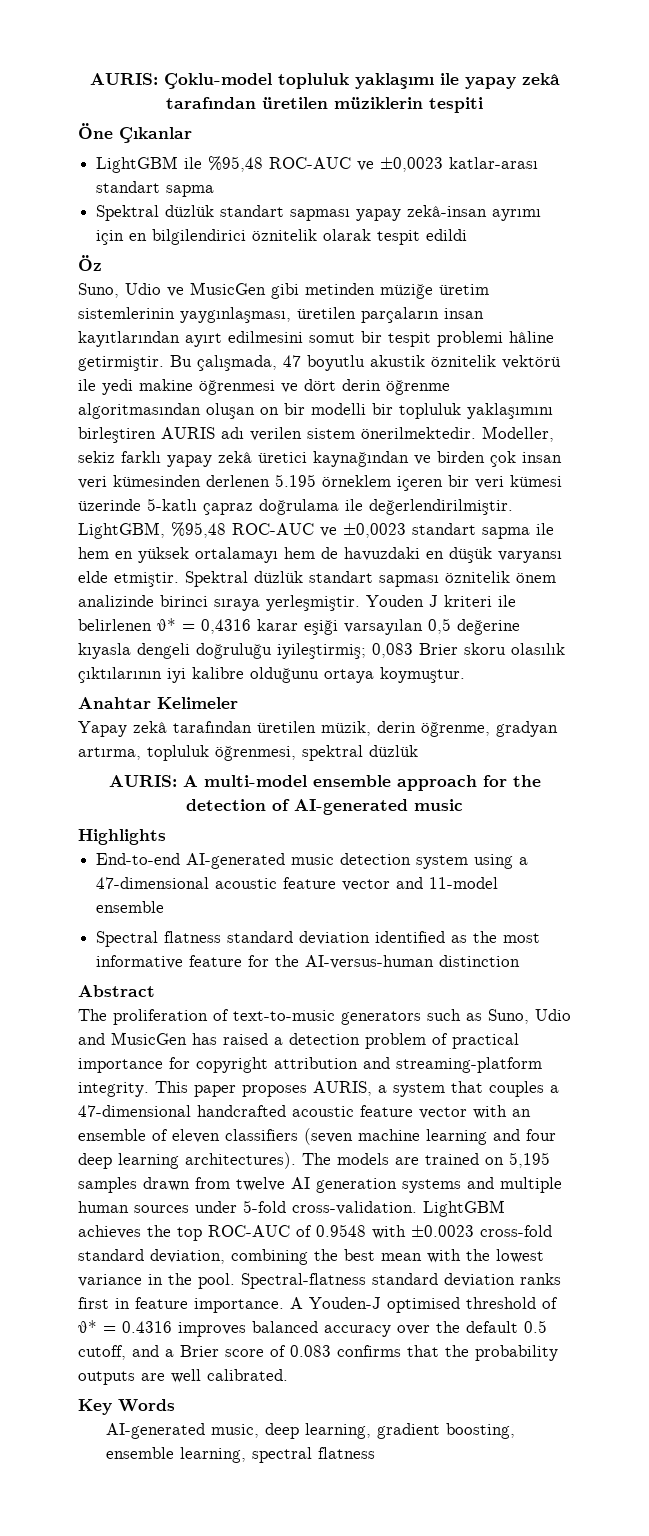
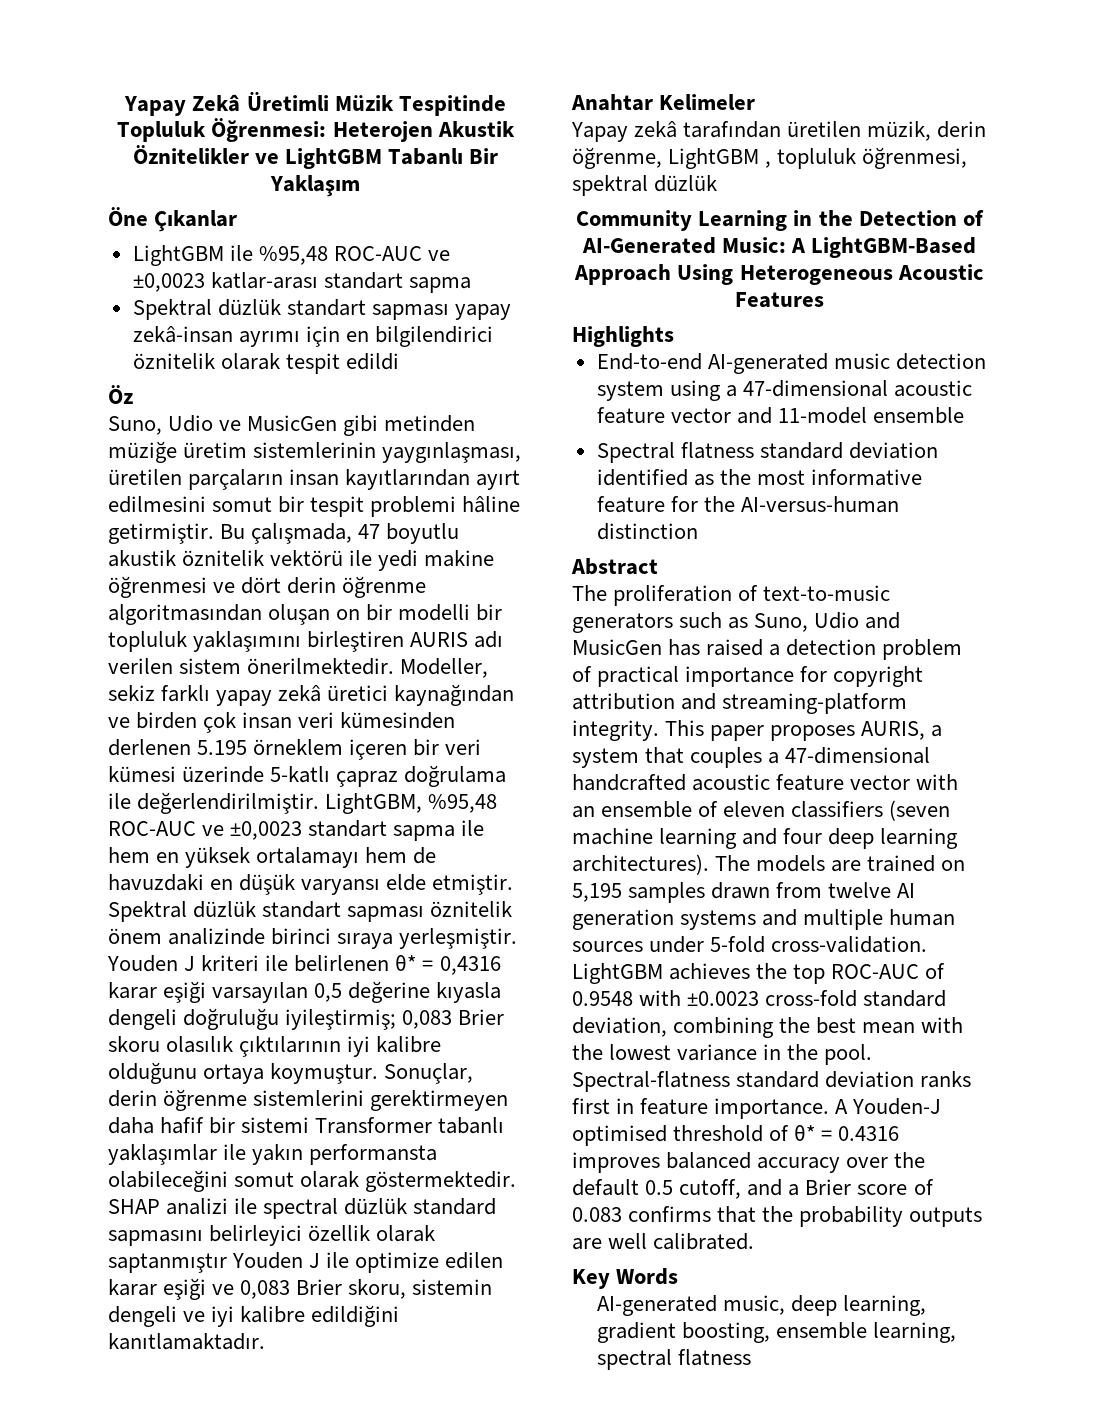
[89,73,560,89] [166,97,483,113] AURIS: Çoklu-model topluluk yaklaşımı ile yapay zekâ tarafından üretilen müziklerin tespiti -> [124,91,506,116] [117,118,515,142] [132,145,499,169] [270,175,360,197] Yapay Zekâ Üretimli Müzik Tespitinde Topluluk Öğrenmesi: Heterojen Akustik Öznitelikler ve LightGBM Tabanlı Bir Yaklaşım
(465, 675) none -> [384,1063,474,1084] [108,1089,509,1111] [108,1117,505,1134] [108,1144,438,1165] [108,1170,517,1192] [108,1198,497,1219] [108,1225,436,1246] [108,1252,504,1273] [108,1278,493,1300] [108,1305,400,1327] [108,1333,265,1350] Sonuçlar, derin öğrenme sistemlerini gerektirmeyen daha hafif bir sistemi Transformer tabanlı yaklaşımlar ile yakın performansta olabileceğini somut olarak göstermektedir. SHAP analizi ile spectral düzlük standard sapmasını belirleyici özellik olarak saptanmıştır Youden J ile optimize edilen karar eşiği ve 0,083 Brier skoru, sistemin dengeli ve iyi kalibre edildiğini kanıtlamaktadır.
[496,721,558,737] [78,747,141,760] gradyan artırma, -> [668,148,772,169] LightGBM ,
[108,775,541,791] [186,799,463,815] AURIS: A multi-model ensemble approach for the detection of AI-generated music -> [576,210,984,231] [581,237,977,258] [574,264,984,285] [735,292,824,308] Community Learning in the Detection of AI-Generated Music: A LightGBM-Based Approach Using Heterogeneous Acoustic Features

